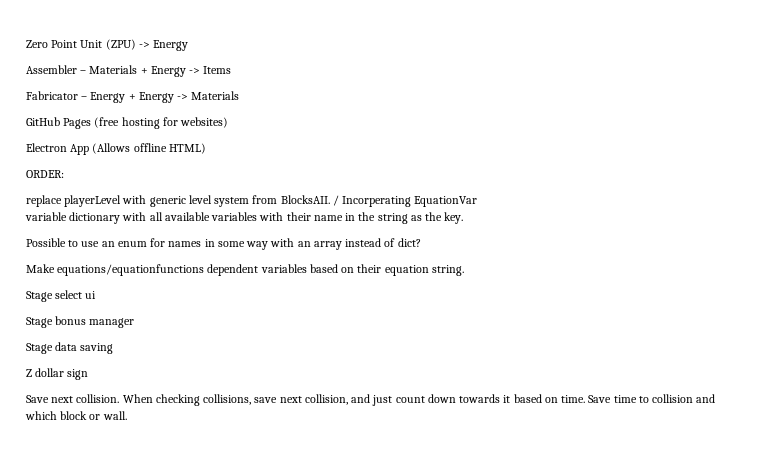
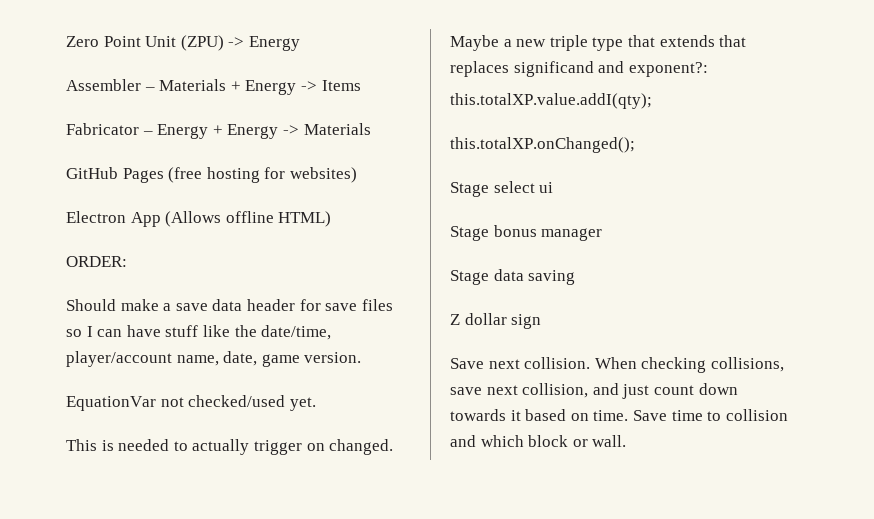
[26,195,478,207] [25,212,464,224] [26,238,421,250] [26,264,464,276] replace playerLevel with generic level system from BlocksAII. / Incorperating EquationVar // variable dictionary with all available variables with their name in the string as the key. // Possible to use an enum for names in some way with an array instead of dict? // Make equations/equationfunctions dependent variables based on their equation string. -> [66,299,393,311] [66,325,332,340] [66,351,362,367] [66,395,316,411] [66,439,394,455] [450,35,747,51] [450,61,708,77] [450,93,652,109] [450,137,635,153] Should make a save data header for save files so I can have stuff like the date/time, player/account name, date, game version. // EquationVar not checked/used yet. // This is needed to actually trigger on changed. Maybe a new triple type that extends that replaces significand and exponent?: // this.totalXP.value.addI(qty); // this.totalXP.onChanged();

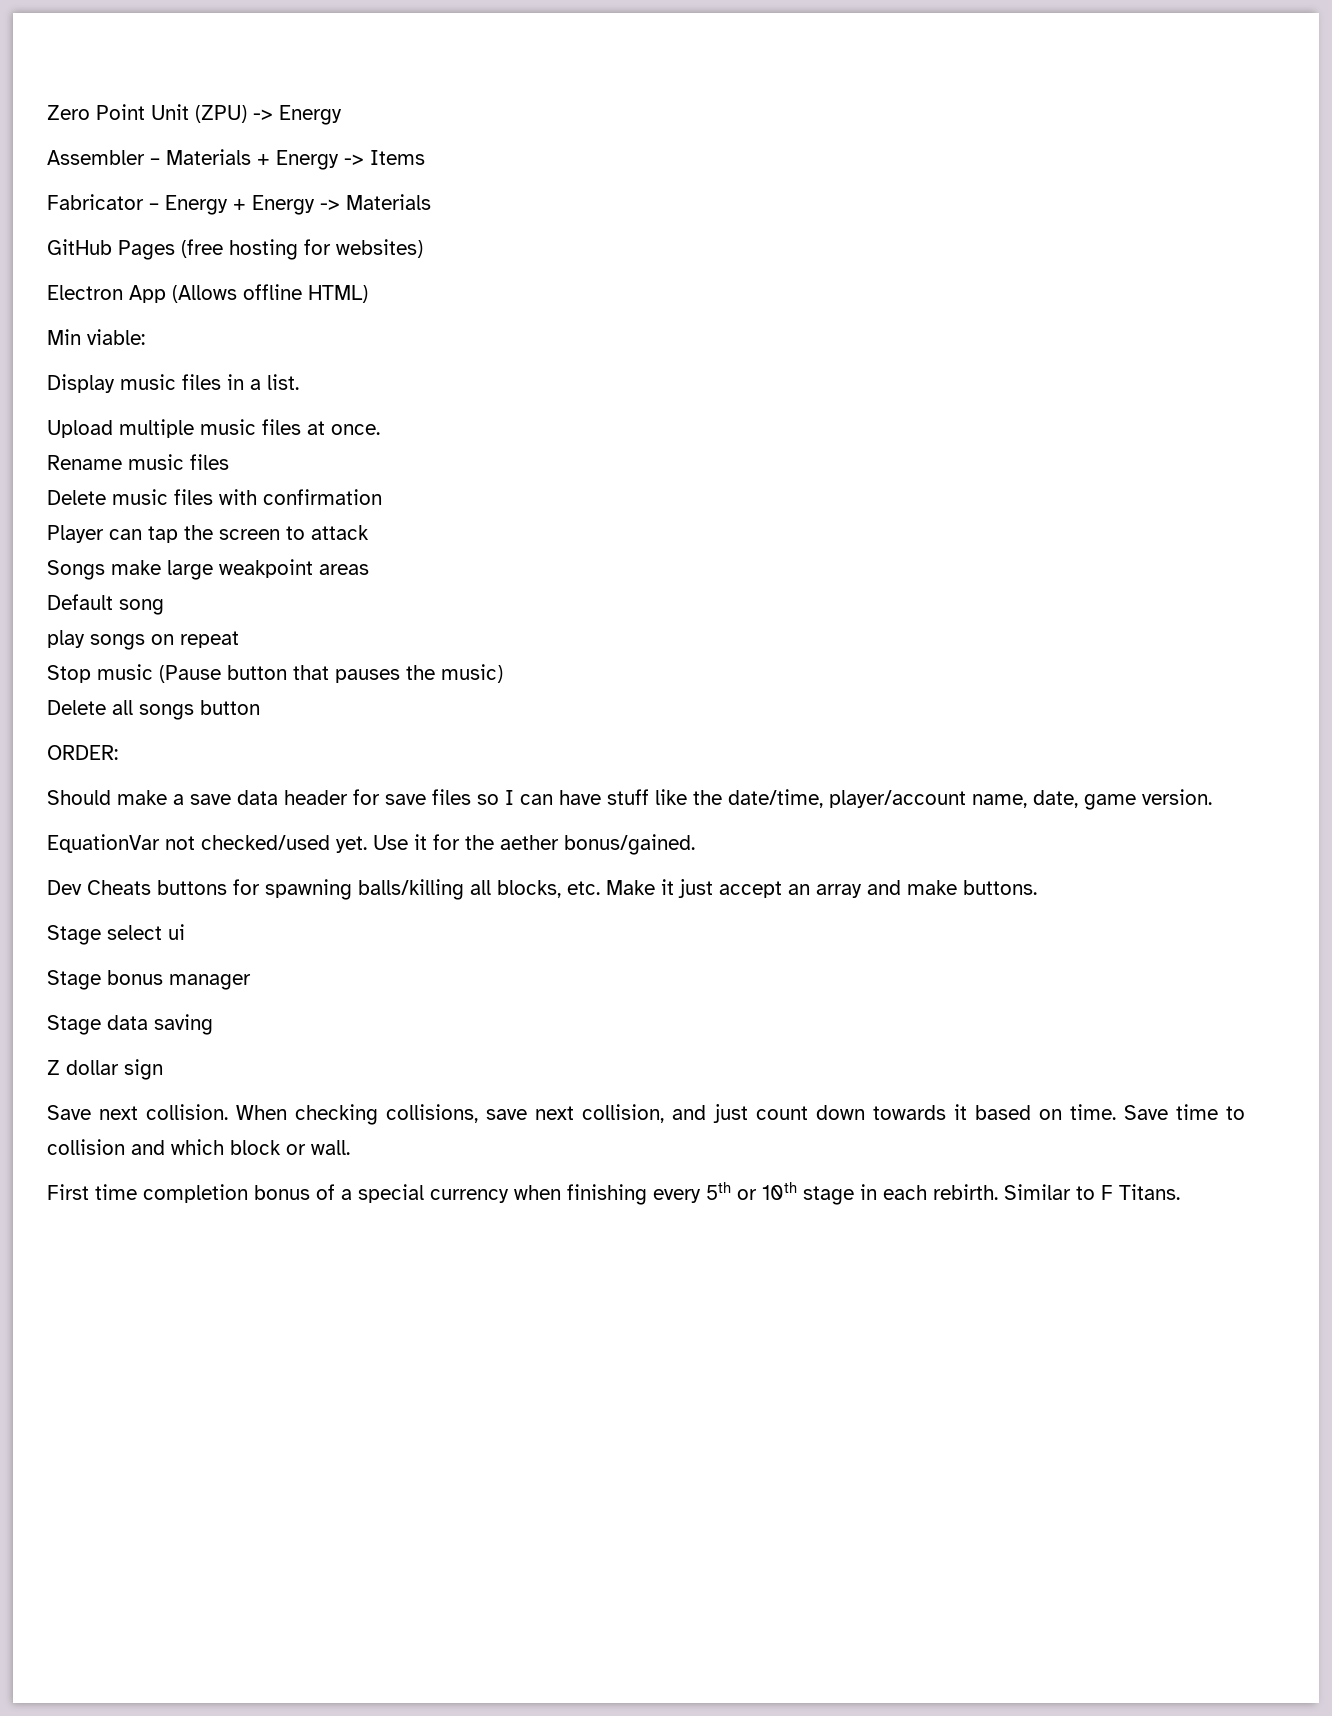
(332, 219) none -> [47,329,145,345] [47,374,299,393] [47,419,380,438] [47,454,229,470] [47,489,382,505] [47,525,369,543] [47,559,369,580] [47,594,164,615] [47,630,239,650] [47,664,503,683] [47,700,260,720] // Min viable: // Display music files in a list. // Upload multiple music files at once. // Rename music files // Delete music files with confirmation // Player can tap the screen to attack // Songs make large weakpoint areas // Default song // play songs on repeat // Stop music (Pause button that pauses the music) // Delete all songs button
[66,439,394,455] [450,35,747,51] [450,61,708,77] [450,93,652,109] [450,137,635,153] // This is needed to actually trigger on changed. Maybe a new triple type that extends that replaces significand and exponent?: // this.totalXP.value.addI(qty); // this.totalXP.onChanged(); -> [373,834,695,855] [47,879,1037,900] Use it for the aether bonus/gained. // Dev Cheats buttons for spawning balls/killing all blocks, etc. Make it just accept an array and make buttons.
(627, 441) none -> [47,1182,1180,1205] // First time completion bonus of a special currency when finishing every 5th or 10th stage in each rebirth. Similar to F Titans.

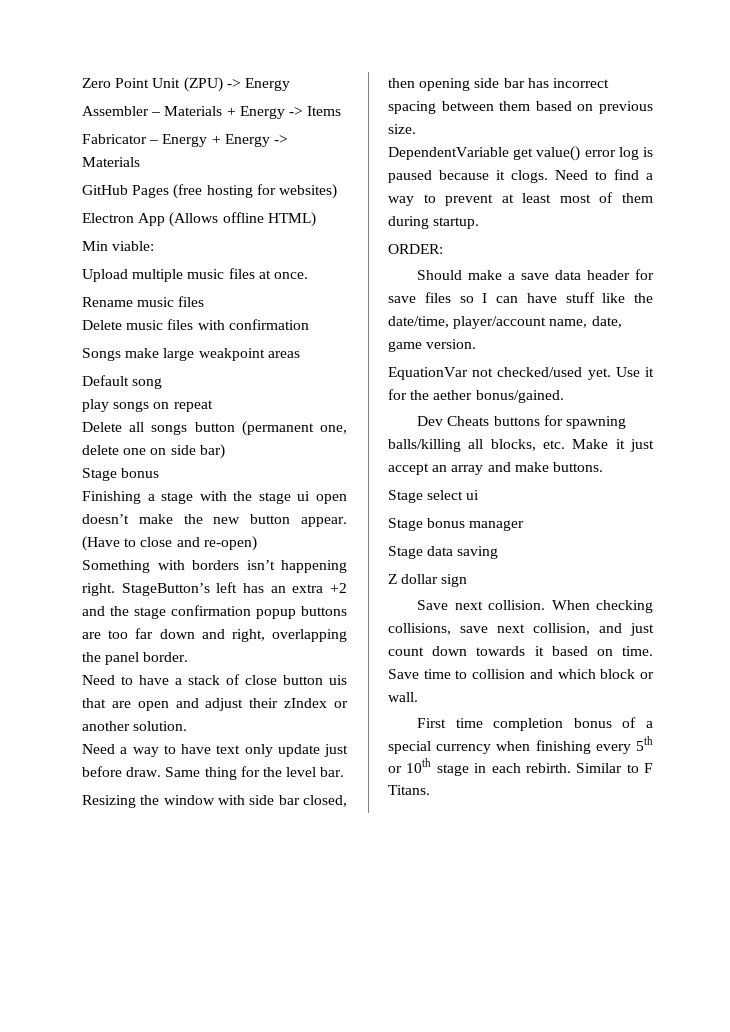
[47,374,299,393] // Display music files in a list. -> (155, 246) none
[47,525,369,543] // Player can tap the screen to attack -> (309, 324) none
[47,664,503,683] [47,700,260,720] Stop music (Pause button that pauses the music) // Delete all songs button -> [82,421,347,436] [82,444,225,459] [82,468,160,481] [82,491,347,504] [82,514,347,527] [82,536,257,551] [82,560,347,573] [82,582,347,596] [82,605,347,619] [82,628,347,642] [82,652,189,665] [82,674,347,685] [82,698,348,711] [82,721,188,731] [82,744,348,757] [82,766,345,780] [82,795,347,808] [388,78,609,91] [388,101,653,114] [388,124,416,134] [388,146,653,161] [388,169,653,183] [388,192,653,206] [388,216,480,229] Delete all songs button (permanent one, delete one on side bar) // Stage bonus // Finishing a stage with the stage ui open doesn’t make the new button appear. (Have to close and re-open) // Something with borders isn’t happening right. StageButton’s left has an extra +2 and the stage confirmation popup buttons are too far down and right, overlapping the panel border. // Need to have a stack of close button uis that are open and adjust their zIndex or another solution. // Need a way to have text only update just before draw. Same thing for the level bar. // Resizing the window with side bar closed, then opening side bar has incorrect spacing between them based on previous size. // DependentVariable get value() error log is paused because it clogs. Need to find a way to prevent at least most of them during startup.

